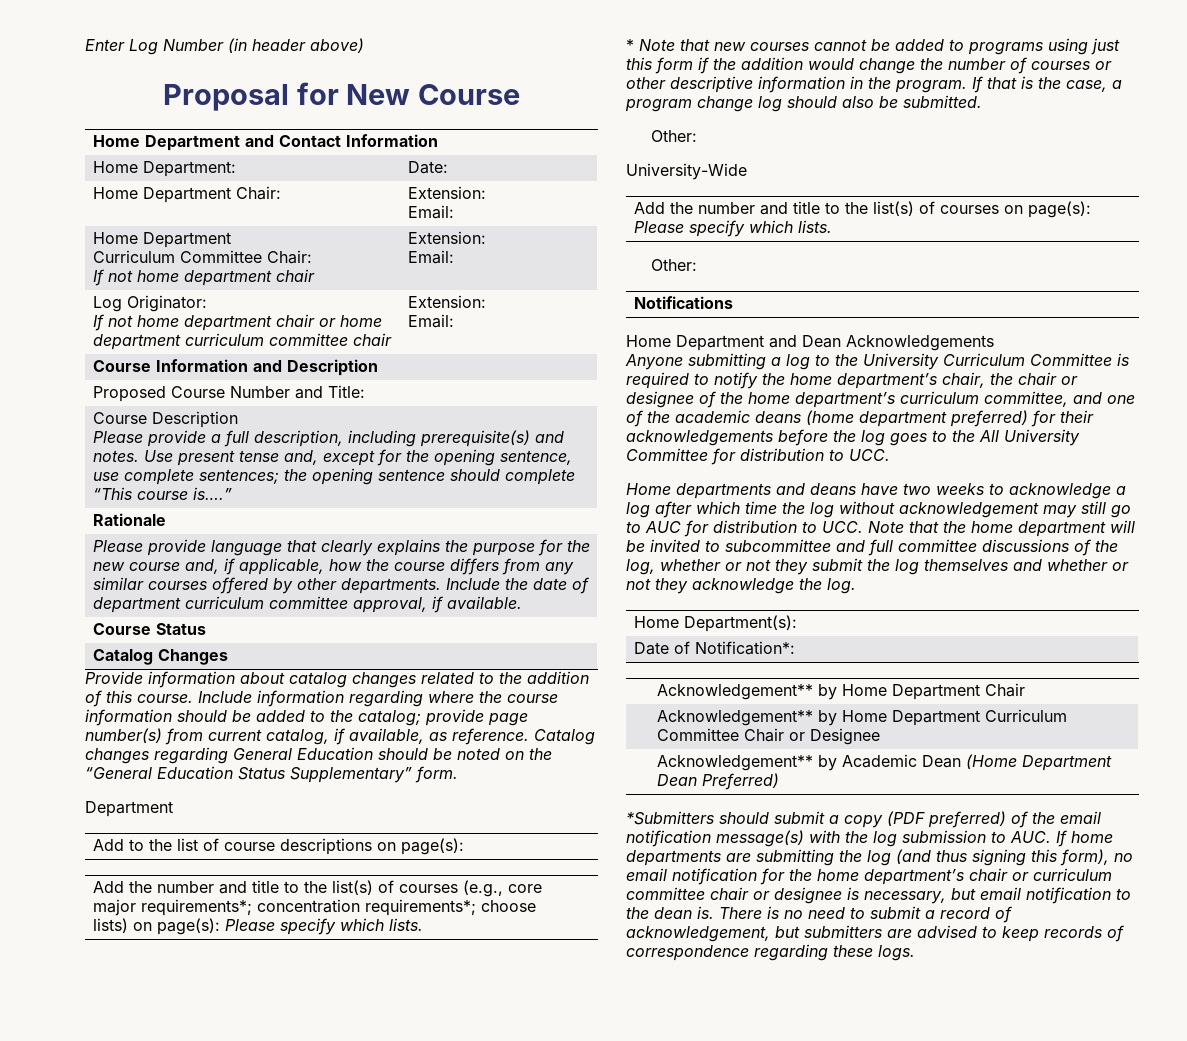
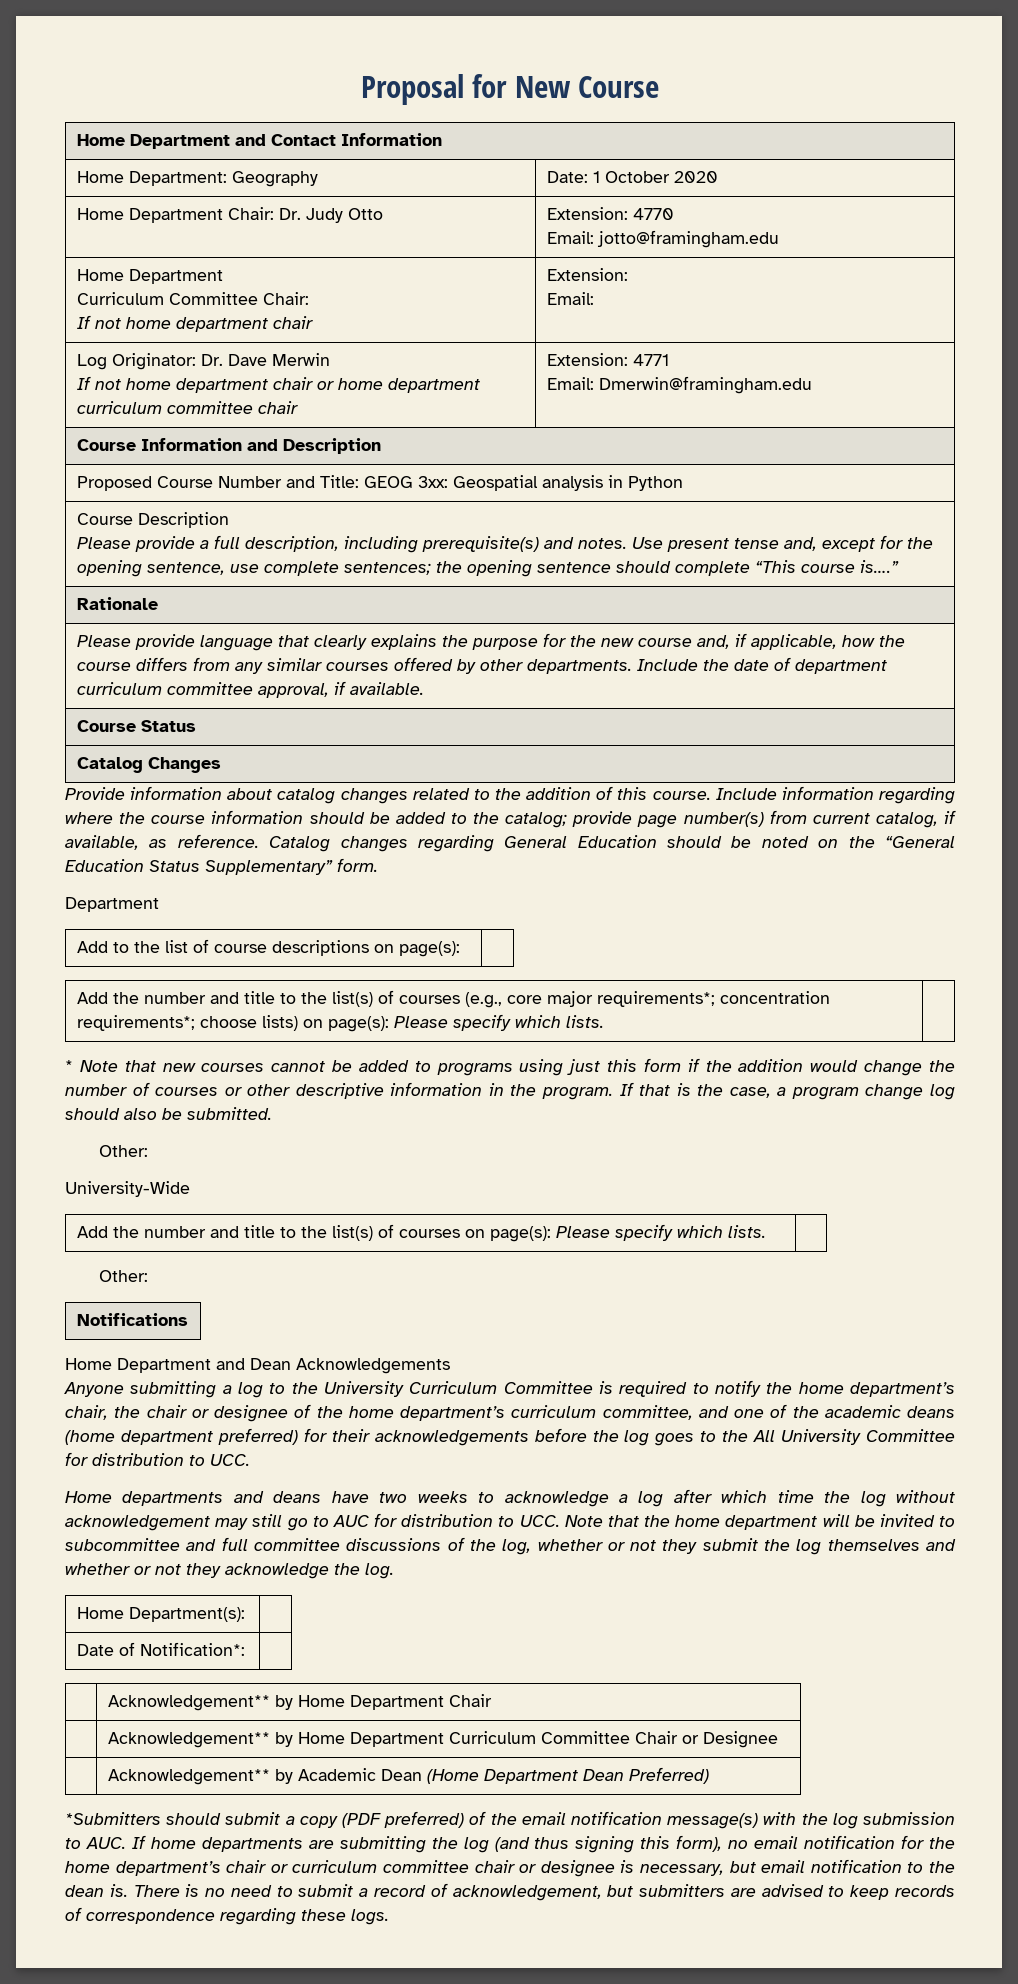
[85,38,364,55] Enter Log Number (in header above) // -> (361, 89) none
(236, 169) none -> [231,171,318,187] Geography
(448, 167) none -> [592,171,718,183] 1 October 2020
[407,186,486,199] [407,205,454,219] | Extension: // Email: -> [278,208,383,223] [546,207,674,220] [546,230,779,248] Dr. Judy Otto | Extension: 4770 // Email: jotto@framingham.edu
(207, 303) none -> [200,353,330,366] Dr. Dave Merwin
[407,314,454,328] // Email: -> [632,354,669,366] [546,376,812,394] 4771 // Email: Dmerwin@framingham.edu
(365, 391) none -> [363,475,683,491] GEOG 3xx: Geospatial analysis in Python

